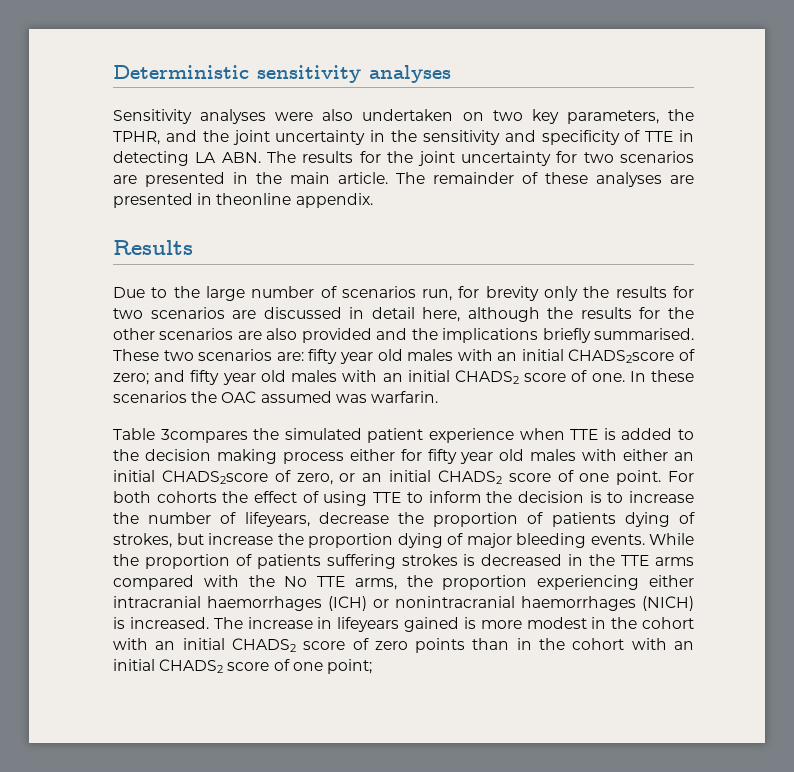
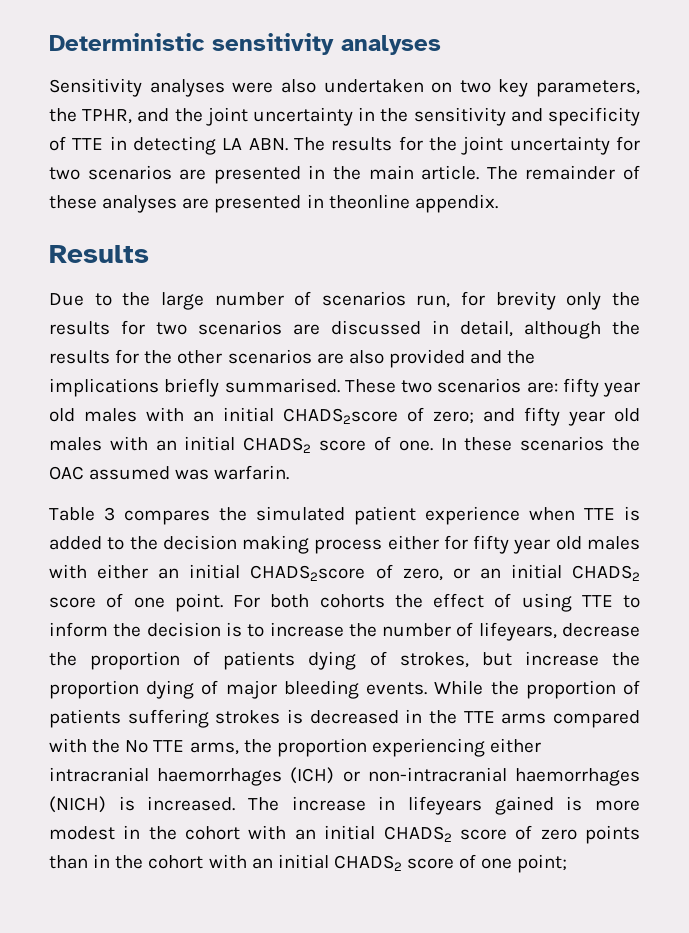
[371,307,461,322] detail here, -> [460,320,513,337] detail,
[160,429,248,443] 3compares -> [104,507,210,525] 3 compares
[395,596,515,608] nonintracranial -> [367,767,507,782] non-intracranial

